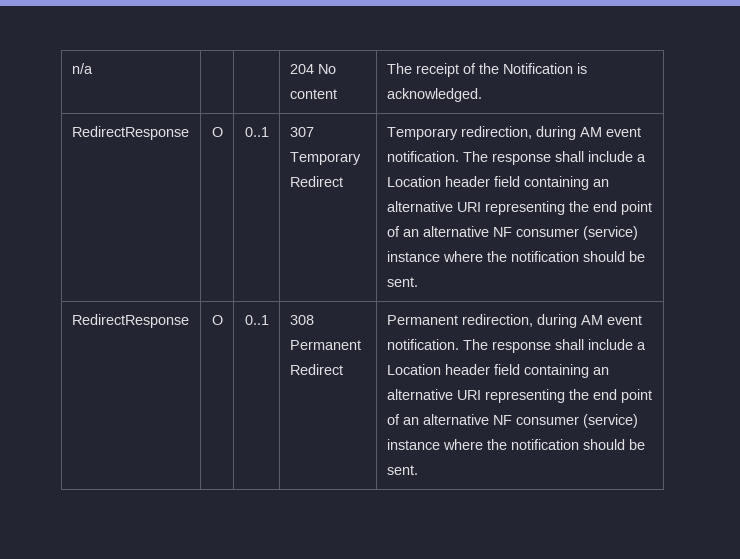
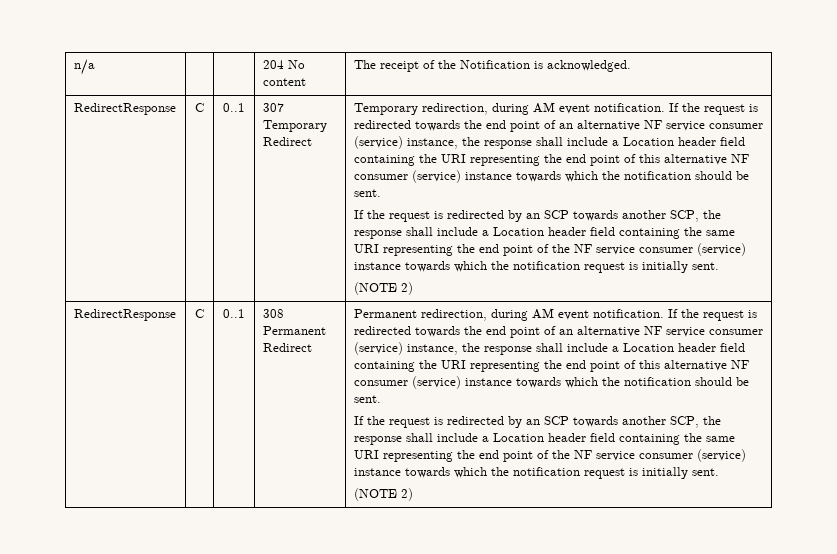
[211,127,223,137] O -> [195,103,204,112] C
[462,151,646,165] [386,176,609,190] [386,201,652,215] [386,226,638,240] [386,251,645,262] [386,277,418,287] [71,314,189,328] [211,315,223,325] The response shall include a Location header field containing an alternative URI representing the end point of an alternative NF consumer (service) instance where the notification should be sent. // RedirectResponse | O -> [668,103,758,115] [353,120,763,132] [353,136,745,149] [353,154,749,166] [353,170,749,183] [353,189,381,197] [353,210,721,222] [353,227,735,239] [353,243,746,256] [353,261,719,273] [353,282,413,295] [73,309,176,321] [195,309,204,318] If the request is redirected towards the end point of an alternative NF service consumer (service) instance, the response shall include a Location header field containing the URI representing the end point of this alternative NF consumer (service) instance towards which the notification should be sent. // If the request is redirected by an SCP towards another SCP, the response shall include a Location header field containing the same URI representing the end point of the NF service consumer (service) instance towards which the notification request is initially sent. // (NOTE 2) // RedirectResponse | C
[462,339,646,353] [386,364,609,378] [386,389,652,403] [386,414,638,428] [386,439,645,450] [386,465,418,475] The response shall include a Location header field containing an alternative URI representing the end point of an alternative NF consumer (service) instance where the notification should be sent. -> [667,309,757,321] [353,326,763,338] [353,342,745,355] [353,360,749,372] [353,376,749,389] [353,395,381,403] [353,416,721,428] [353,433,735,445] [353,449,746,462] [353,467,719,479] [353,488,413,501] If the request is redirected towards the end point of an alternative NF service consumer (service) instance, the response shall include a Location header field containing the URI representing the end point of this alternative NF consumer (service) instance towards which the notification should be sent. // If the request is redirected by an SCP towards another SCP, the response shall include a Location header field containing the same URI representing the end point of the NF service consumer (service) instance towards which the notification request is initially sent. // (NOTE 2)

